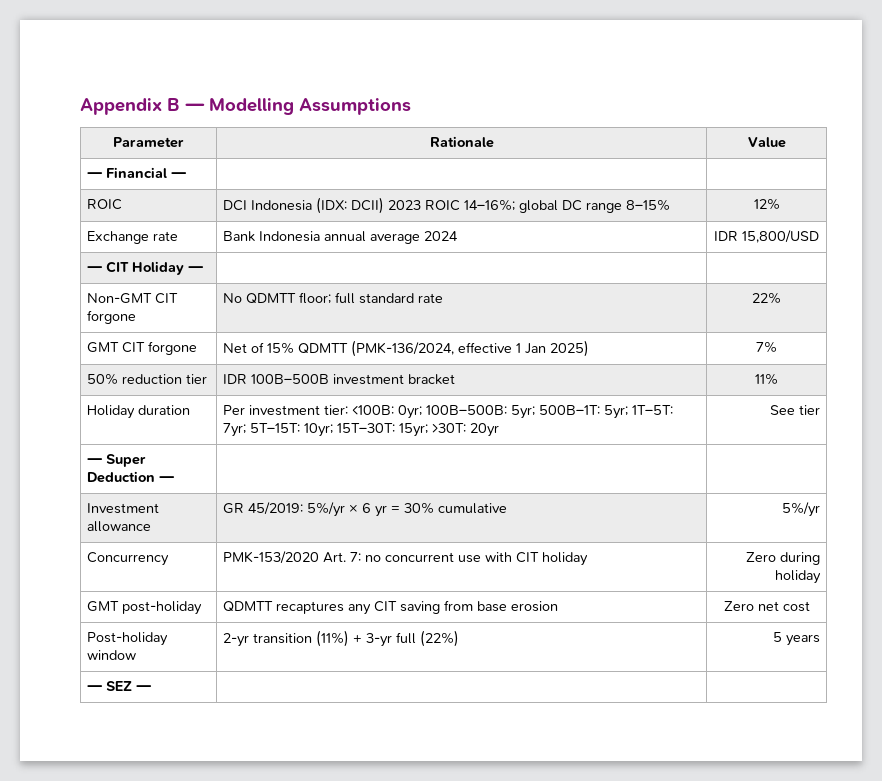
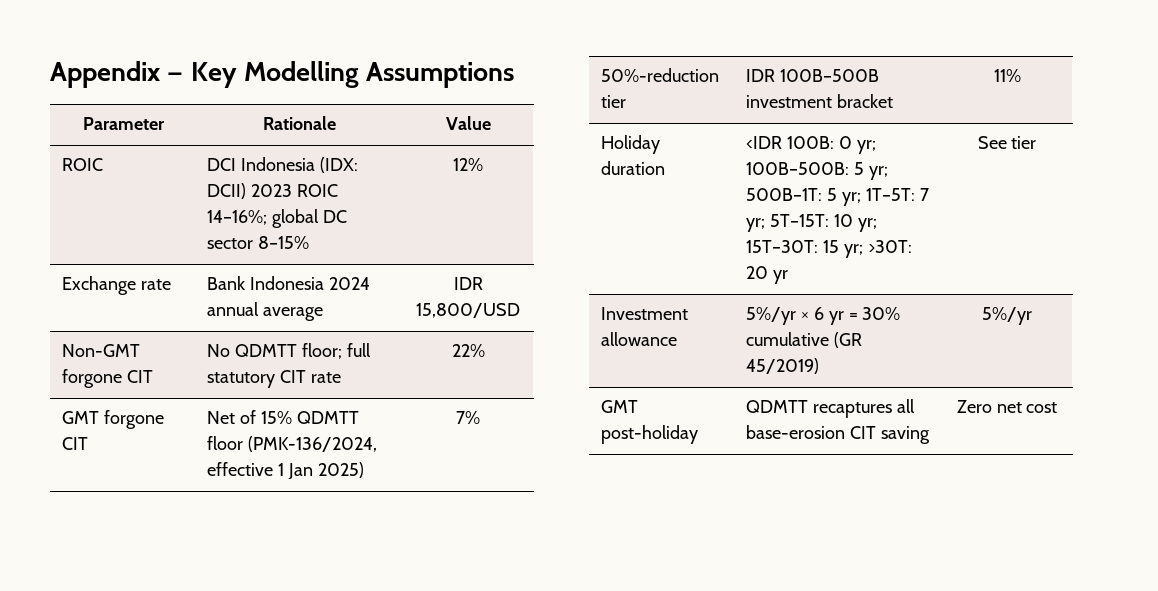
[167,98,205,111] B — -> [167,62,237,88] — Key
[87,167,188,178] // — Financial — | | -> (491, 123) none
[586,202,623,213] range -> [207,238,254,249] sector
(321, 236) none -> [328,277,370,290] 2024
[424,231,459,241] 2024 -> (323, 314) none
[87,261,205,275] [87,293,179,304] [87,310,137,324] — CIT Holiday — | | // Non-GMT CIT forgone -> [62,344,141,357] [62,369,153,388] Non-GMT forgone CIT
[359,293,415,304] standard -> [207,370,306,388] statutory CIT
[122,341,198,355] CIT forgone -> [103,410,164,429] [62,437,89,450] forgone CIT
(349, 348) none -> [207,436,244,450] floor
[87,373,183,385] 50% reduction -> [601,68,720,82] 50%-reduction
[223,405,674,419] [223,423,500,437] [769,405,820,415] [87,454,147,467] [87,471,176,483] Per investment tier: <100B: 0yr; 100B–500B: 5yr; 500B–1T: 5yr; 1T–5T: 7yr; 5T–15T: 10yr; 15T–30T: 15yr; >30T: 20yr | See tier // — Super Deduction — | | -> [746,136,876,154] [746,162,888,180] [746,188,929,206] [746,214,877,232] [746,240,912,258] [746,266,788,284] [977,136,1037,149] <IDR 100B: 0 yr; 100B–500B: 5 yr; 500B–1T: 5 yr; 1T–5T: 7 yr; 5T–15T: 10 yr; 15T–30T: 15 yr; >30T: 20 yr | See tier
[223,502,304,515] GR 45/2019: -> (678, 339) none
[781,502,820,517] [87,552,170,566] [223,551,589,566] [745,552,820,565] [774,570,821,584] | 5%/yr // Concurrency | PMK-153/2020 Art. 7: no concurrent use with CIT holiday | Zero during holiday -> [833,332,862,348] [746,358,820,374] [982,307,1032,325] (GR 45/2019) | 5%/yr
[348,604,372,615] any -> [896,399,915,413] [746,425,846,439] all base-erosion
[444,600,559,612] from base erosion -> (930, 435) none
[87,632,169,646] [87,650,137,660] [223,630,460,647] [772,632,820,646] [87,681,153,691] // Post-holiday window | 2-yr transition (11%) + 3-yr full (22%) | 5 years // — SEZ — | | -> (1058, 407) none

